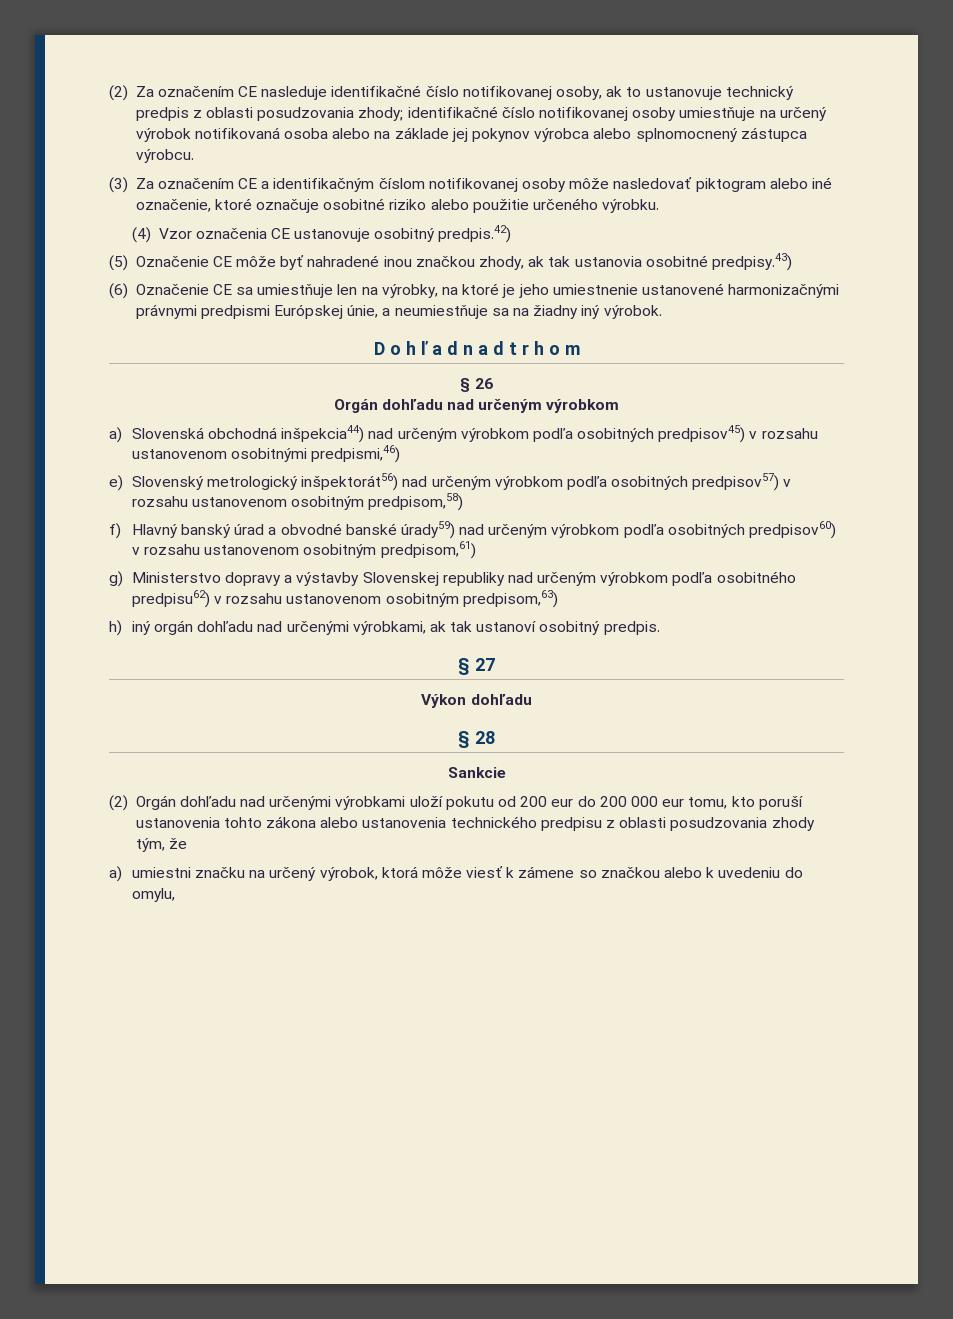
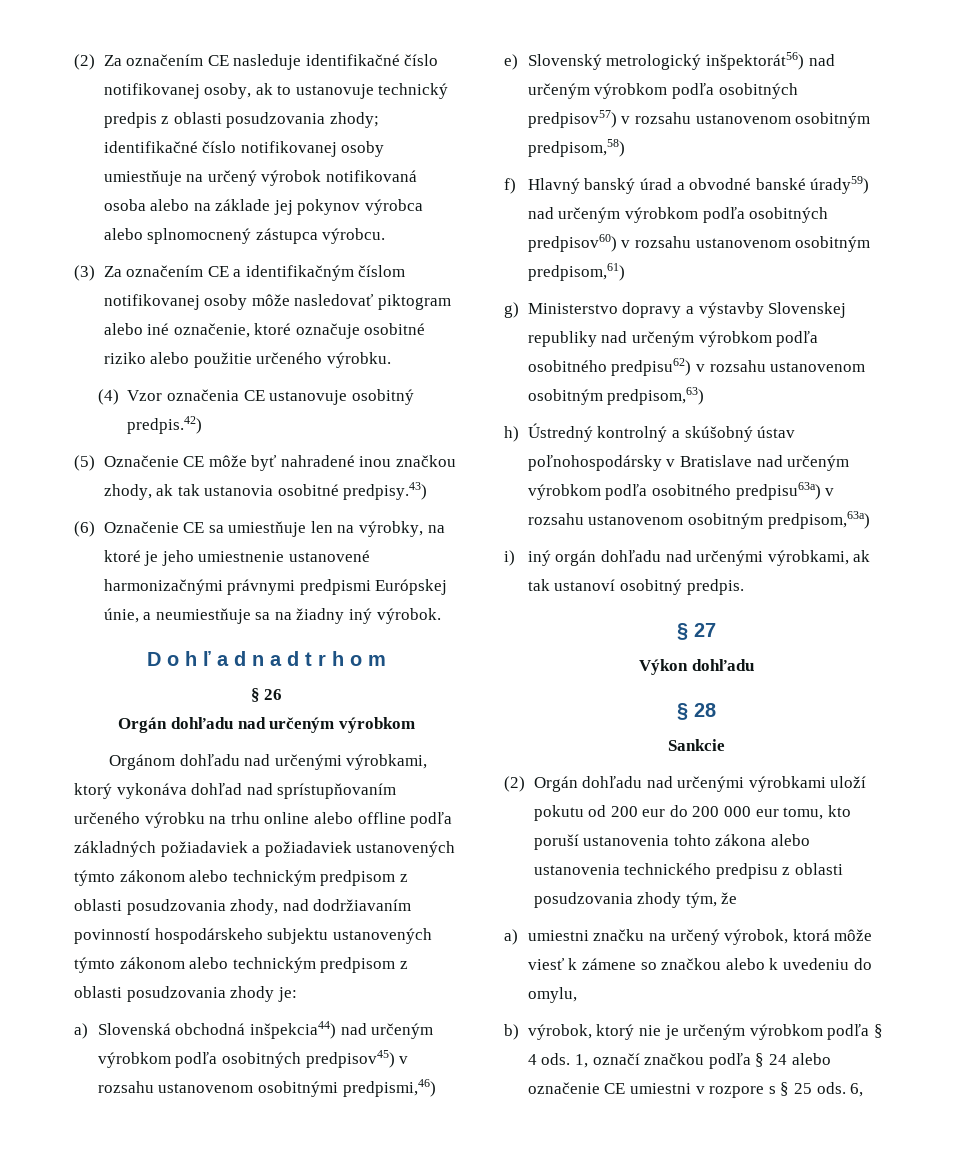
(620, 406) none -> [109,754,428,770] [74,783,397,799] [74,812,453,828] [74,841,456,857] [74,870,408,886] [74,899,412,915] [74,928,432,944] [74,957,408,973] [74,986,297,1002] // Orgánom dohľadu nad určenými výrobkami, ktorý vykonáva dohľad nad sprístupňovaním určeného výrobku na trhu online alebo offline podľa základných požiadaviek a požiadaviek ustanovených týmto zákonom alebo technickým predpisom z oblasti posudzovania zhody, nad dodržiavaním povinností hospodárskeho subjektu ustanovených týmto zákonom alebo technickým predpisom z oblasti posudzovania zhody je:
(122, 628) none -> [527,423,796,442] [527,455,850,471] [527,482,835,500] [527,511,870,529] [504,550,515,566] Ústredný kontrolný a skúšobný ústav poľnohospodársky v Bratislave nad určeným výrobkom podľa osobitného predpisu63a) v rozsahu ustanovenom osobitným predpisom,63a) // i)
(175, 895) none -> [504,1024,883,1040] [527,1053,831,1069] [527,1082,864,1098] // b) výrobok, ktorý nie je určeným výrobkom podľa § 4 ods. 1, označí značkou podľa § 24 alebo označenie CE umiestni v rozpore s § 25 ods. 6,

